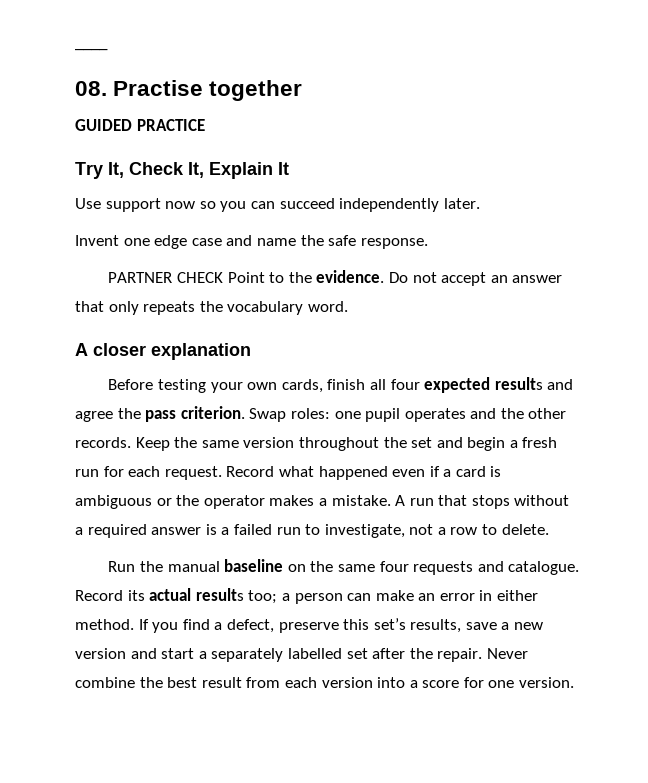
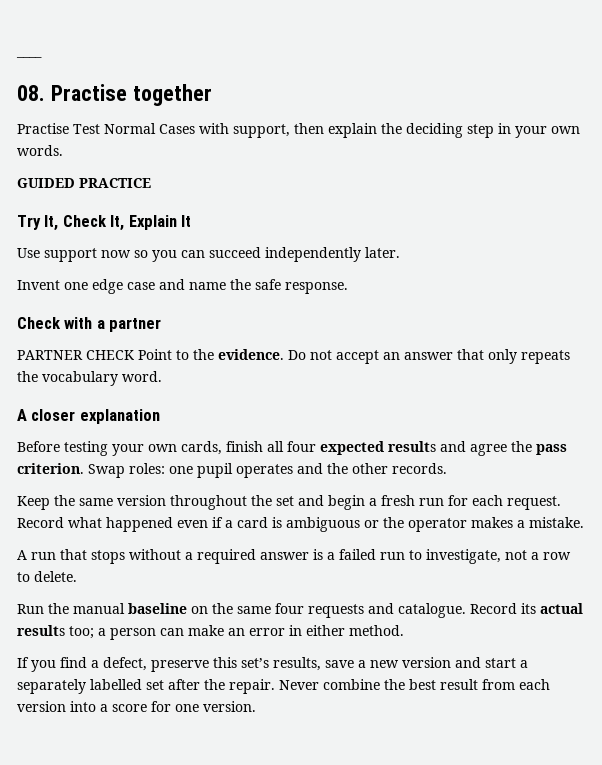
(303, 90) none -> [17,123,580,138] [17,145,63,156] // Practise Test Normal Cases with support, then explain the deciding step in your own words.
(428, 243) none -> [17,317,162,332] // Check with a partner
(131, 442) none -> (447, 468) //
(391, 500) none -> (584, 522) //
(134, 624) none -> (404, 630) //

